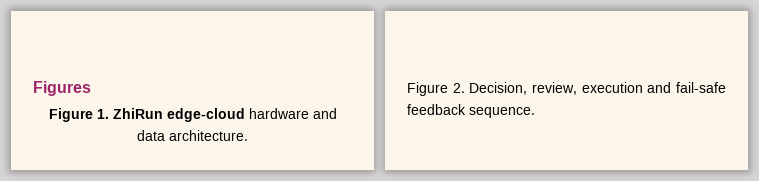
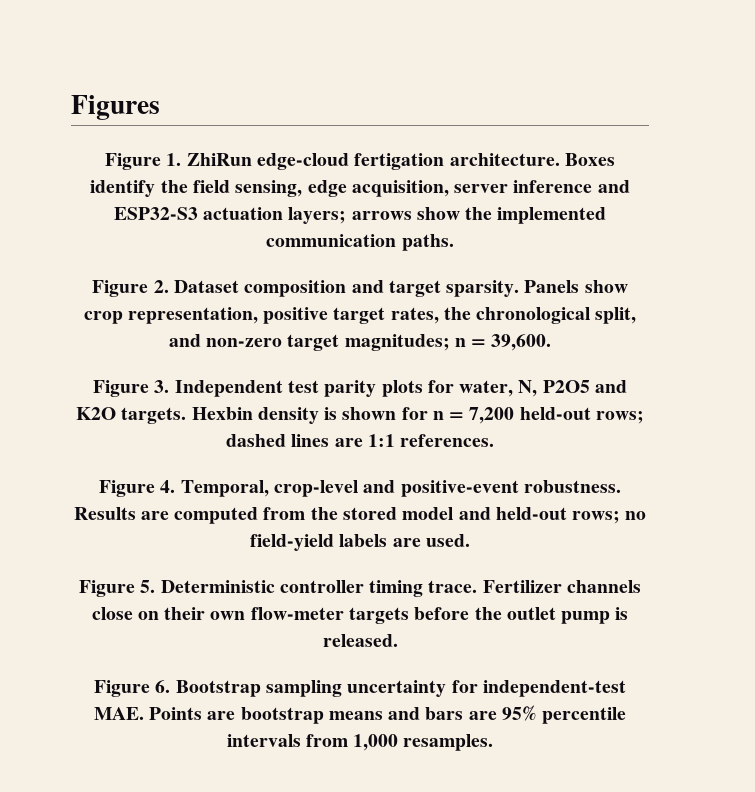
[248,108,337,119] [137,130,248,141] [407,82,726,96] [407,104,535,118] hardware and data architecture. // Figure 2. Decision, review, execution and fail-safe feedback sequence. -> [354,153,615,170] [90,180,630,197] [113,207,607,224] [266,234,454,251] [92,280,628,297] [83,307,637,324] [168,334,552,351] [93,380,627,397] [76,407,644,424] [225,434,495,447] [99,480,621,497] [73,507,647,524] [250,534,470,551] [79,580,641,597] [91,607,629,624] [322,634,398,647] [94,680,626,697] [93,705,627,724] [226,734,494,751] fertigation architecture. Boxes identify the field sensing, edge acquisition, server inference and ESP32-S3 actuation layers; arrows show the implemented communication paths. // Figure 2. Dataset composition and target sparsity. Panels show crop representation, positive target rates, the chronological split, and non-zero target magnitudes; n = 39,600. // Figure 3. Independent test parity plots for water, N, P2O5 and K2O targets. Hexbin density is shown for n = 7,200 held-out rows; dashed lines are 1:1 references. // Figure 4. Temporal, crop-level and positive-event robustness. Results are computed from the stored model and held-out rows; no field-yield labels are used. // Figure 5. Deterministic controller timing trace. Fertilizer channels close on their own flow-meter targets before the outlet pump is released. // Figure 6. Bootstrap sampling uncertainty for independent-test MAE. Points are bootstrap means and bars are 95% percentile intervals from 1,000 resamples.

